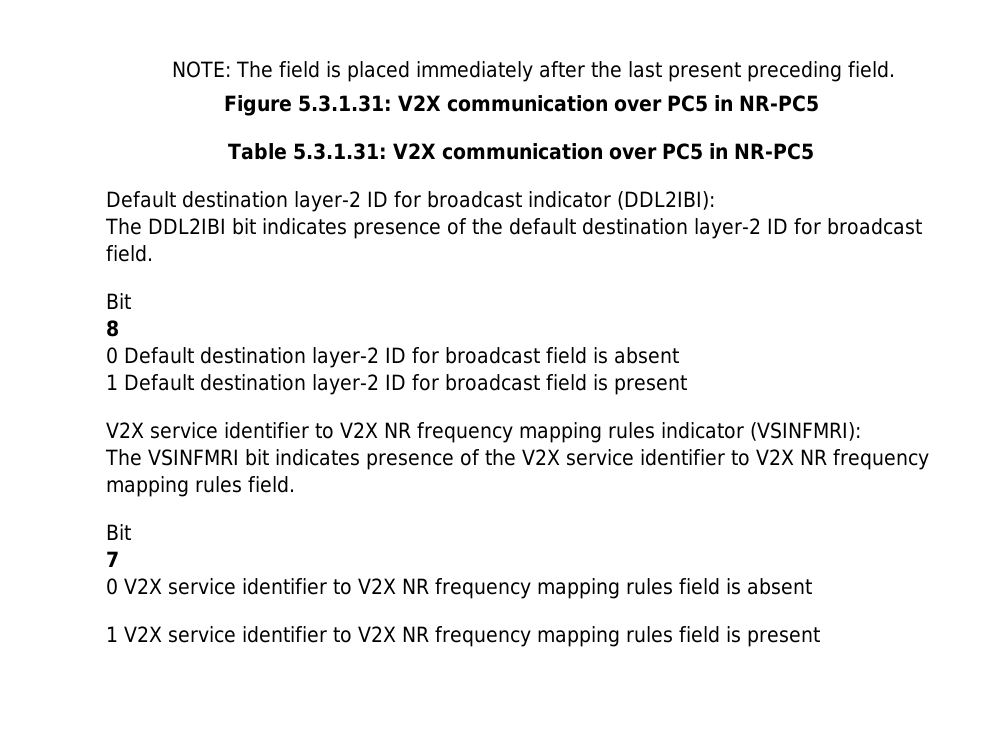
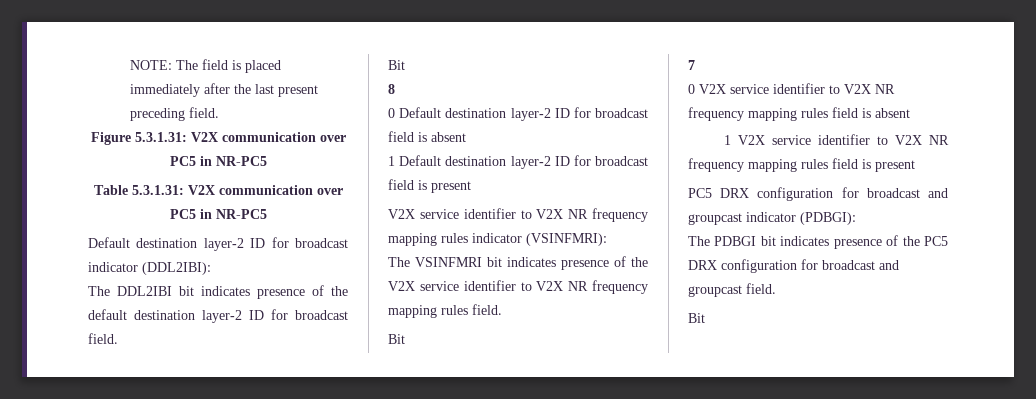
(820, 637) none -> [688,187,948,201] [688,212,856,225] [688,235,948,249] [688,259,899,273] [688,283,776,297] [688,313,705,323] // PC5 DRX configuration for broadcast and groupcast indicator (PDBGI): // The PDBGI bit indicates presence of the PC5 DRX configuration for broadcast and groupcast field. // Bit

